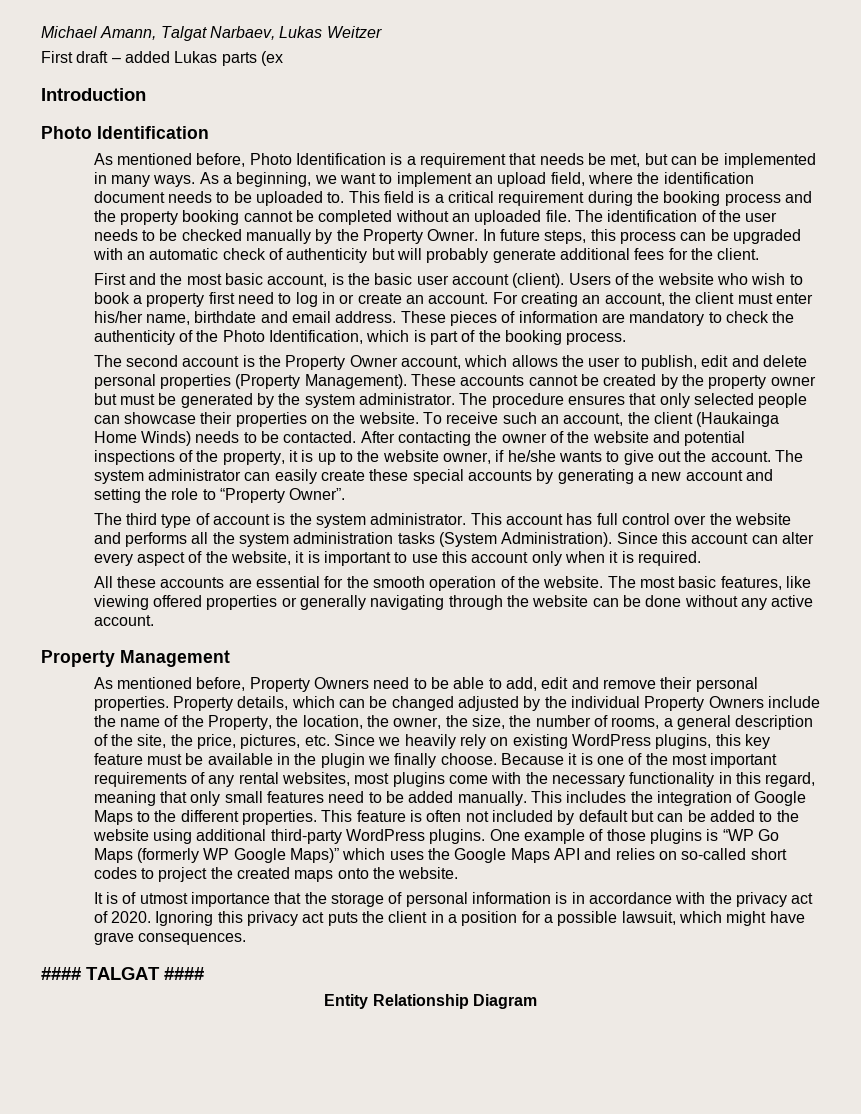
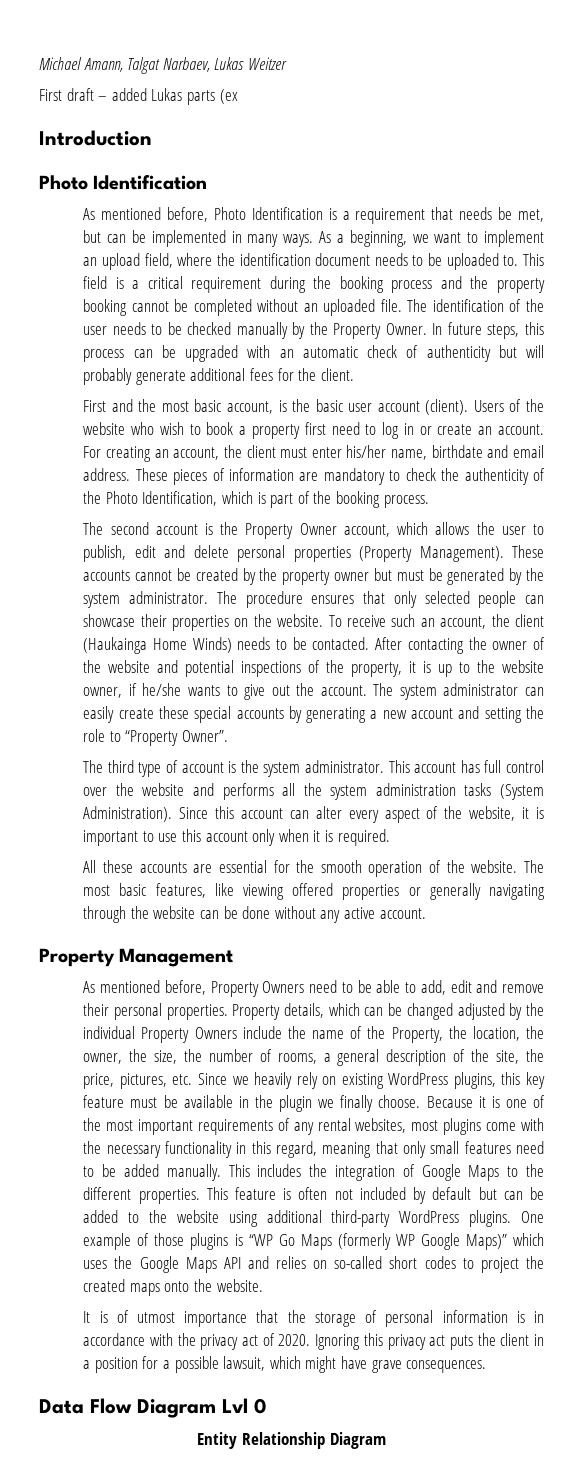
[41,967,204,980] #### TALGAT #### -> [39,1398,266,1418] Data Flow Diagram Lvl 0

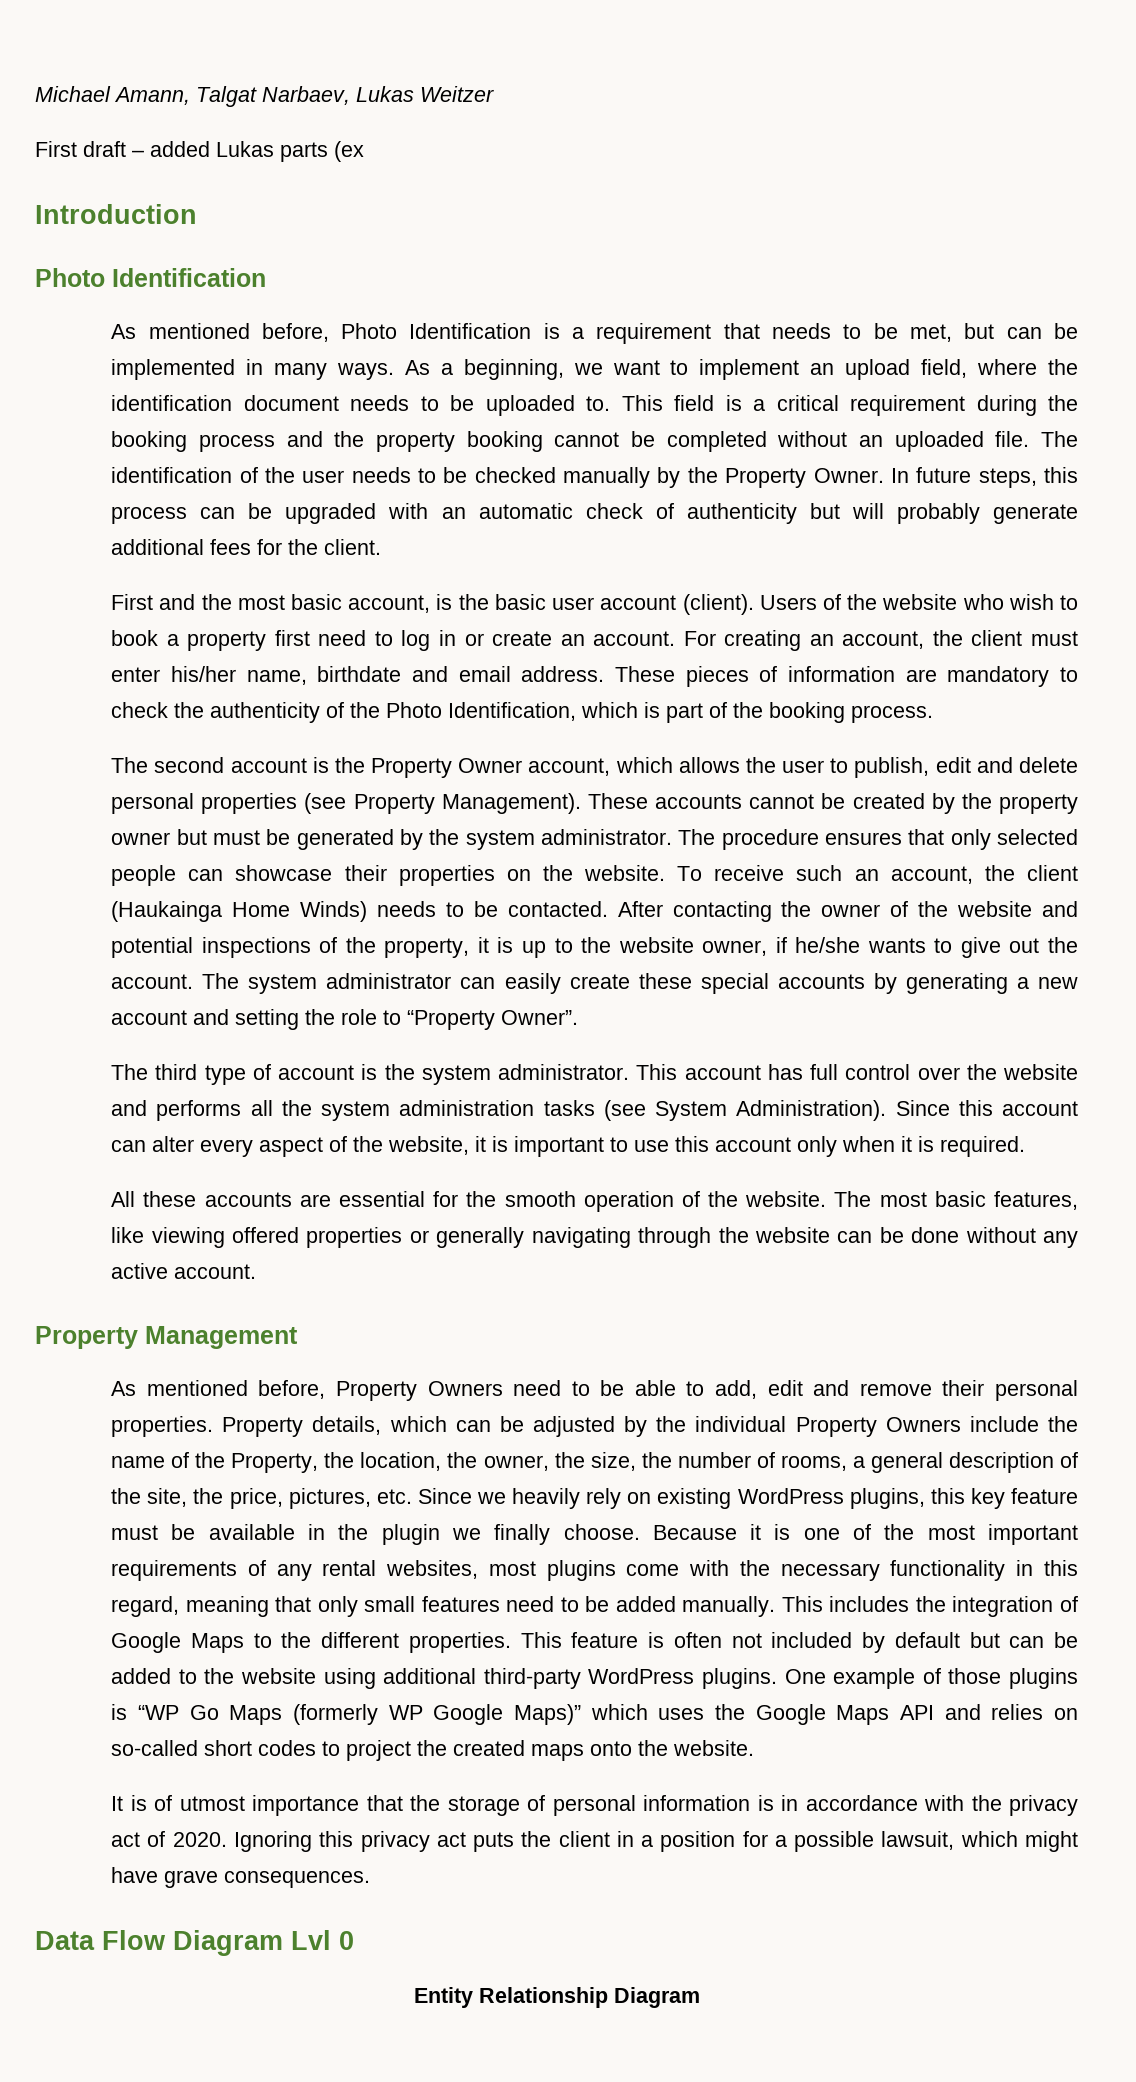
(493, 213) none -> [843,324,862,339] to
[359,546,413,562] (Property -> [304,793,435,814] (see Property
[499,784,544,800] (System -> [603,1100,728,1121] (see System
[406,1003,453,1020] changed -> (524, 1424) none

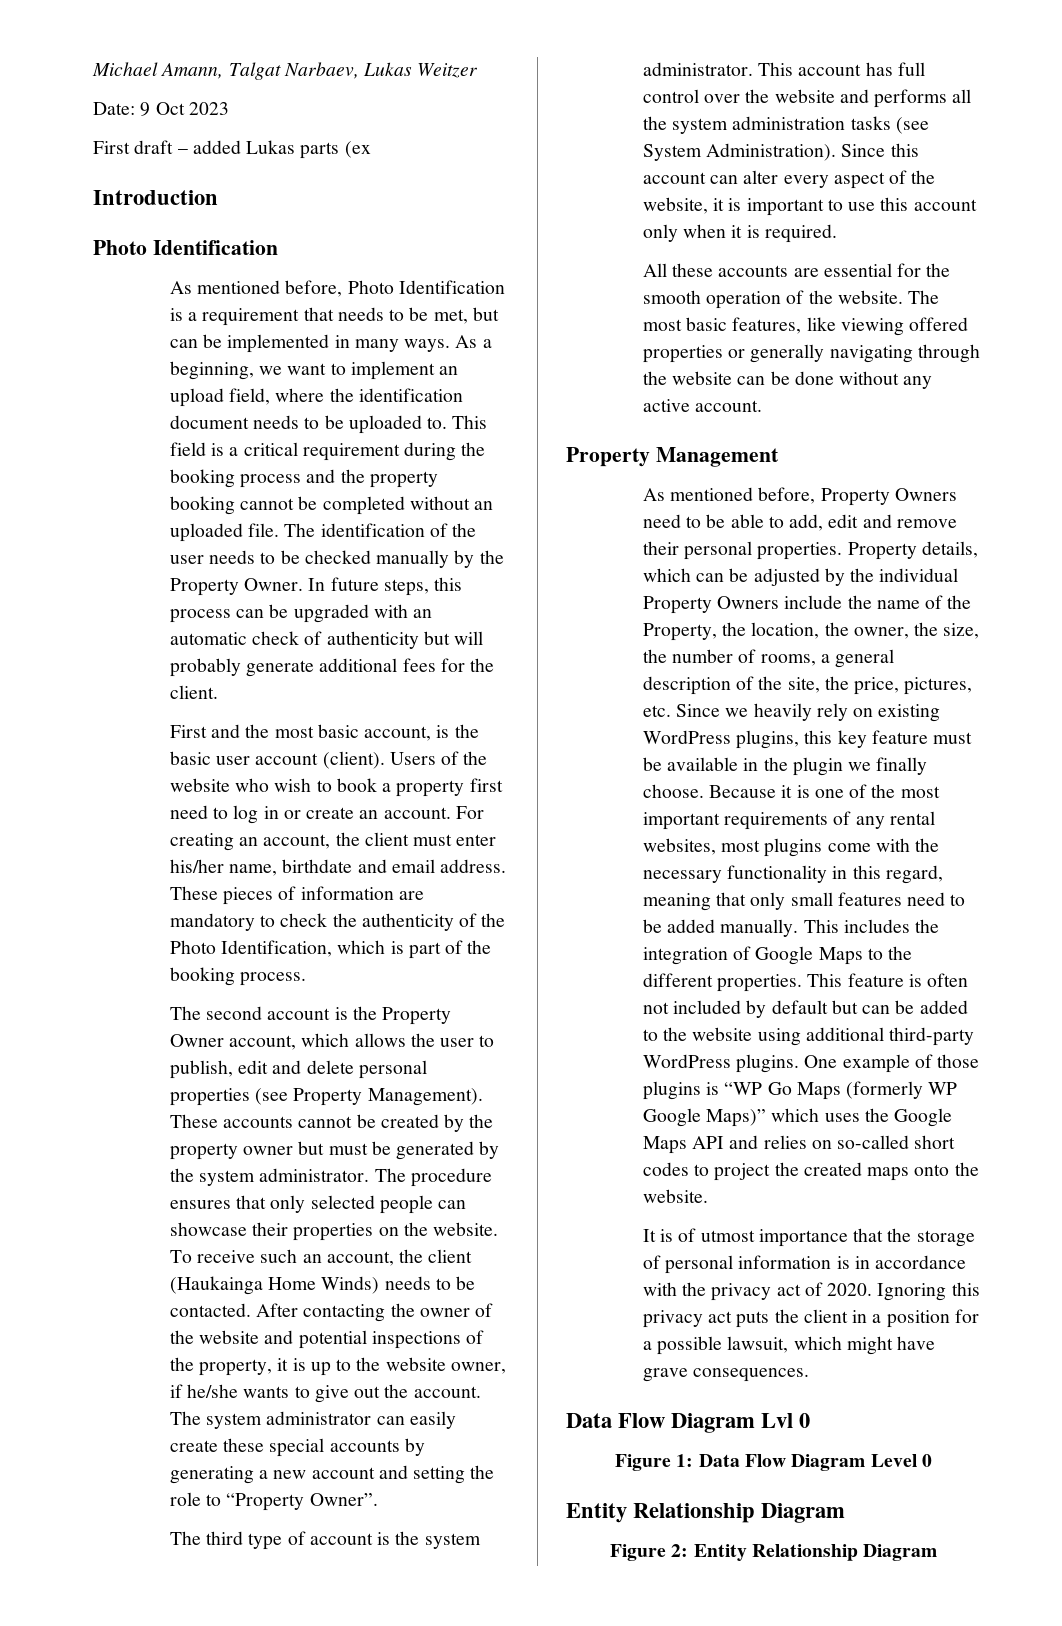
(494, 94) none -> [93,102,229,116] // Date: 9 Oct 2023
(354, 1940) none -> [615,1454,932,1471] [566,1503,846,1523] [609,1544,689,1561] Figure 1: Data Flow Diagram Level 0 // Entity Relationship Diagram // Figure 2:

